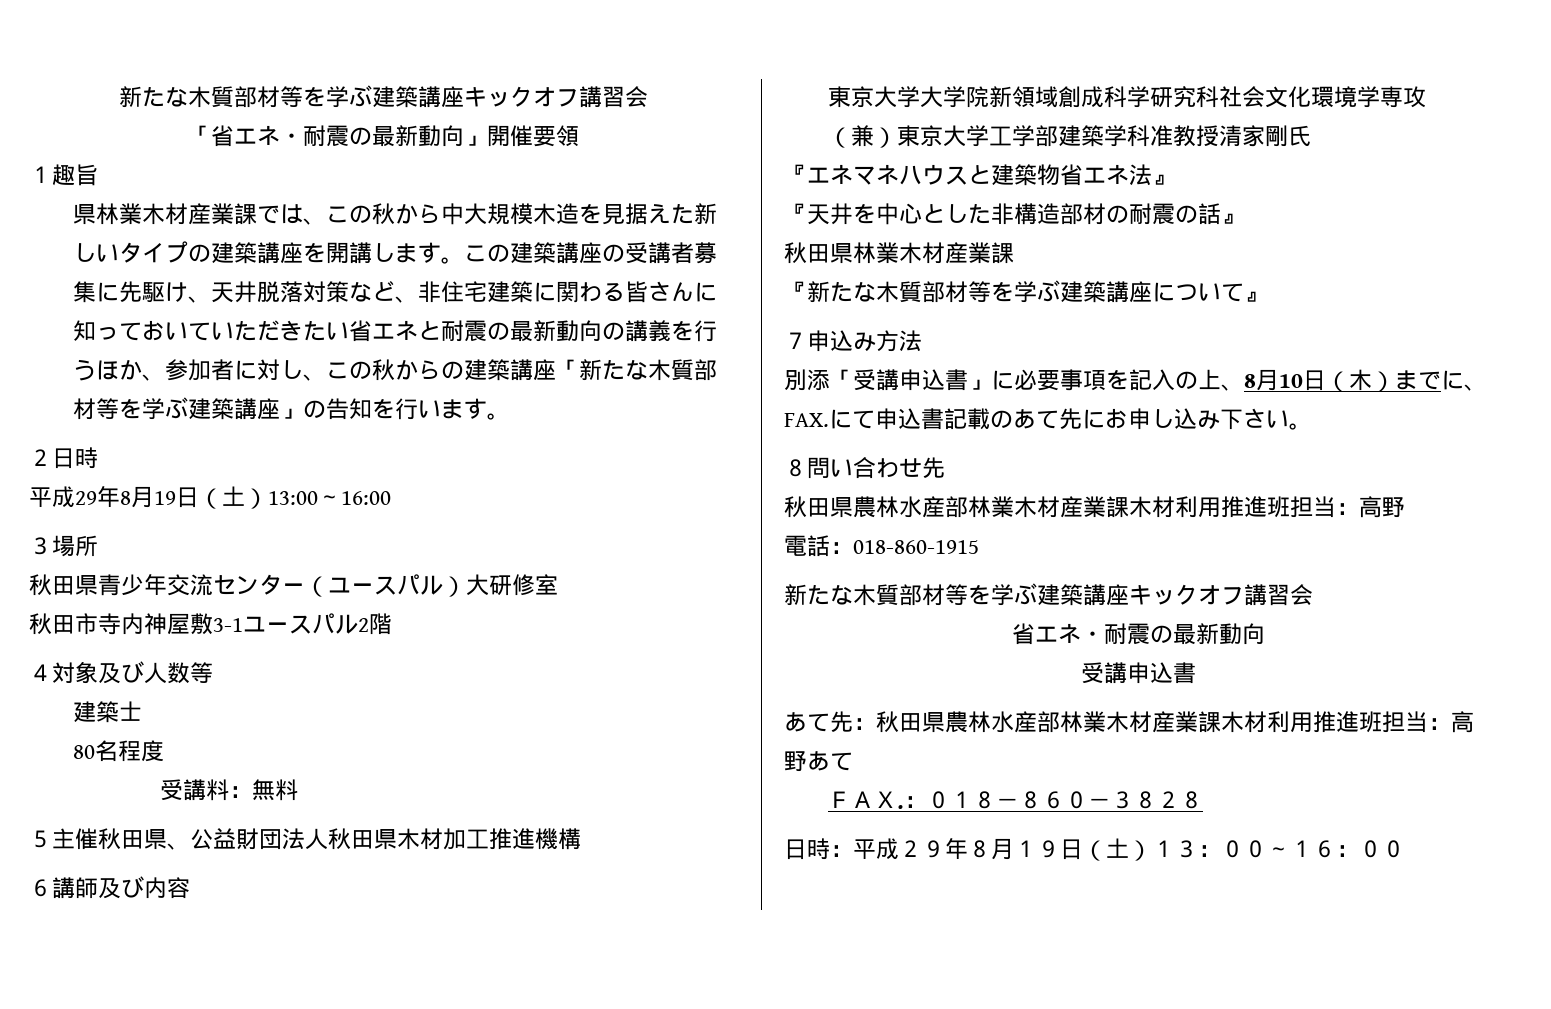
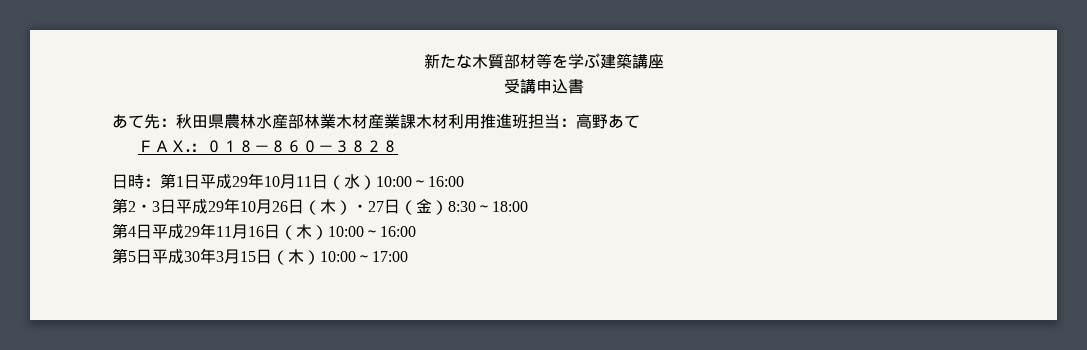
[118,85,648,108] [187,125,579,147] [29,164,98,186] [72,203,717,225] [72,241,717,264] [72,281,717,303] [72,320,717,342] [72,359,717,381] [72,397,510,420] [29,447,98,469] [29,486,391,509] [29,535,98,557] [29,574,558,597] [29,613,392,635] [29,661,213,684] [72,701,142,723] [72,740,164,762] [159,779,298,801] [29,828,581,850] [29,876,190,899] [827,86,1426,108] [827,125,1311,148] [784,164,1175,186] [784,203,1244,225] [784,242,1014,264] [784,280,1267,303] [784,330,922,352] [784,369,1487,392] [784,408,1312,430] [784,457,945,479] [784,496,1405,518] [784,535,979,557] [784,583,1313,606] [1011,623,1265,645] 新たな木質部材等を学ぶ建築講座キックオフ講習会 // 「省エネ・耐震の最新動向」開催要領 // １趣旨 // 県林業木材産業課では、この秋から中大規模木造を見据えた新しいタイプの建築講座を開講します。この建築講座の受講者募集に先駆け、天井脱落対策など、非住宅建築に関わる皆さんに知っておいていただきたい省エネと耐震の最新動向の講義を行うほか、参加者に対し、この秋からの建築講座「新たな木質部材等を学ぶ建築講座」の告知を行います。 // ２日時 // 平成29年8月19日（土）13:00～16:00 // ３場所 // 秋田県青少年交流センター（ユースパル）大研修室 // 秋田市寺内神屋敷3-1ユースパル2階 // ４対象及び人数等 // 建築士 // 80名程度 // 受講料：無料 // ５主催秋田県、公益財団法人秋田県木材加工推進機構 // ６講師及び内容 // 東京大学大学院新領域創成科学研究科社会文化環境学専攻（兼）東京大学工学部建築学科准教授清家剛氏 // 『エネマネハウスと建築物省エネ法』 // 『天井を中心とした非構造部材の耐震の話』 // 秋田県林業木材産業課 // 『新たな木質部材等を学ぶ建築講座について』 // ７申込み方法 // 別添「受講申込書」に必要事項を記入の上、8月10日（木）までに、FAX.にて申込書記載のあて先にお申し込み下さい。 // ８問い合わせ先 // 秋田県農林水産部林業木材産業課木材利用推進班担当：高野 // 電話：018-860-1915 // 新たな木質部材等を学ぶ建築講座キックオフ講習会 // 省エネ・耐震の最新動向 -> [423,53,664,69] 新たな木質部材等を学ぶ建築講座
[853,838,1405,861] 平成２９年８月１９日（土）１３：００～１６：００ -> [160,173,464,190] [112,198,528,215] [112,223,416,240] [112,248,408,265] 第1日平成29年10月11日（水）10:00～16:00 // 第2・3日平成29年10月26日（木）・27日（金）8:30～18:00 // 第4日平成29年11月16日（木）10:00～16:00 // 第5日平成30年3月15日（木）10:00～17:00

